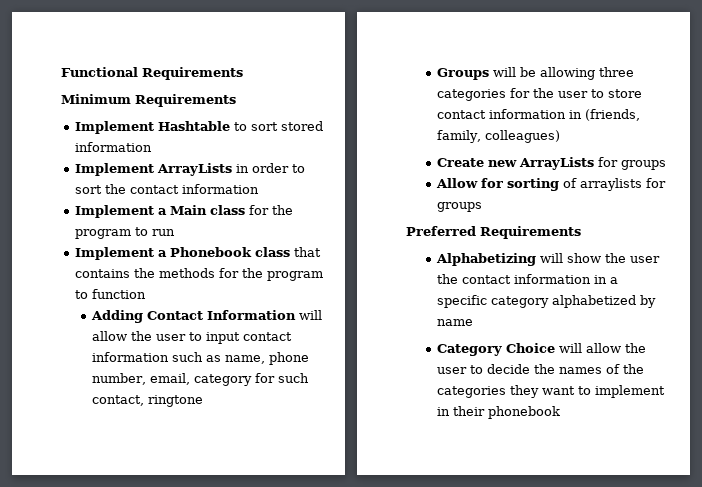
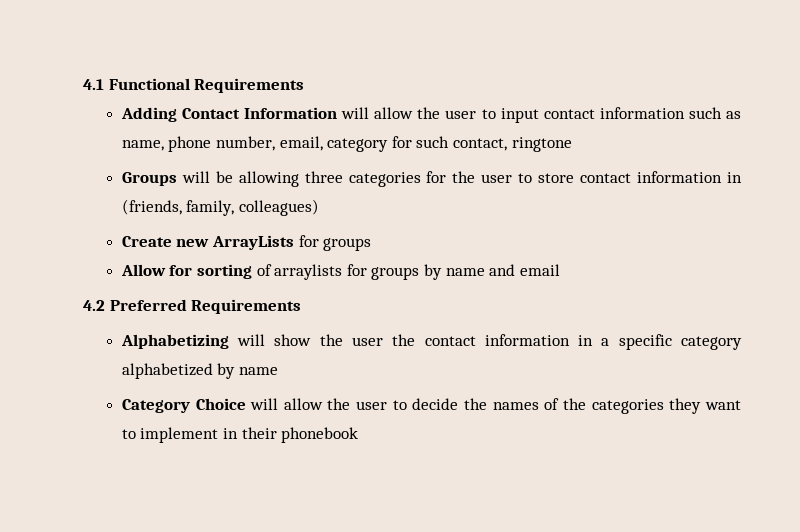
(61, 72) none -> [83,79,104,90] 4.1
[61,94,236,107] [74,121,323,134] [74,142,152,152] [74,163,305,176] [74,184,259,194] [74,205,293,218] [74,227,175,239] [74,247,321,260] [74,268,323,281] [74,289,146,299] // Minimum Requirements // Implement Hashtable to sort stored information // Implement ArrayLists in order to sort the contact information // Implement a Main class for the program to run // Implement a Phonebook class that contains the methods for the program to function -> (305, 85) none
(483, 207) // -> [423,264,560,280] [83,300,105,311] by name and email // 4.2

